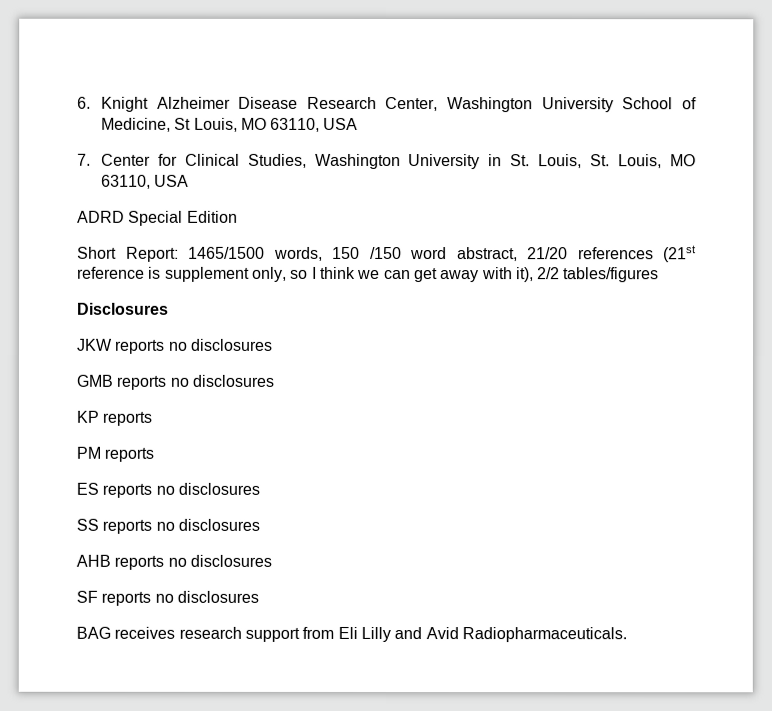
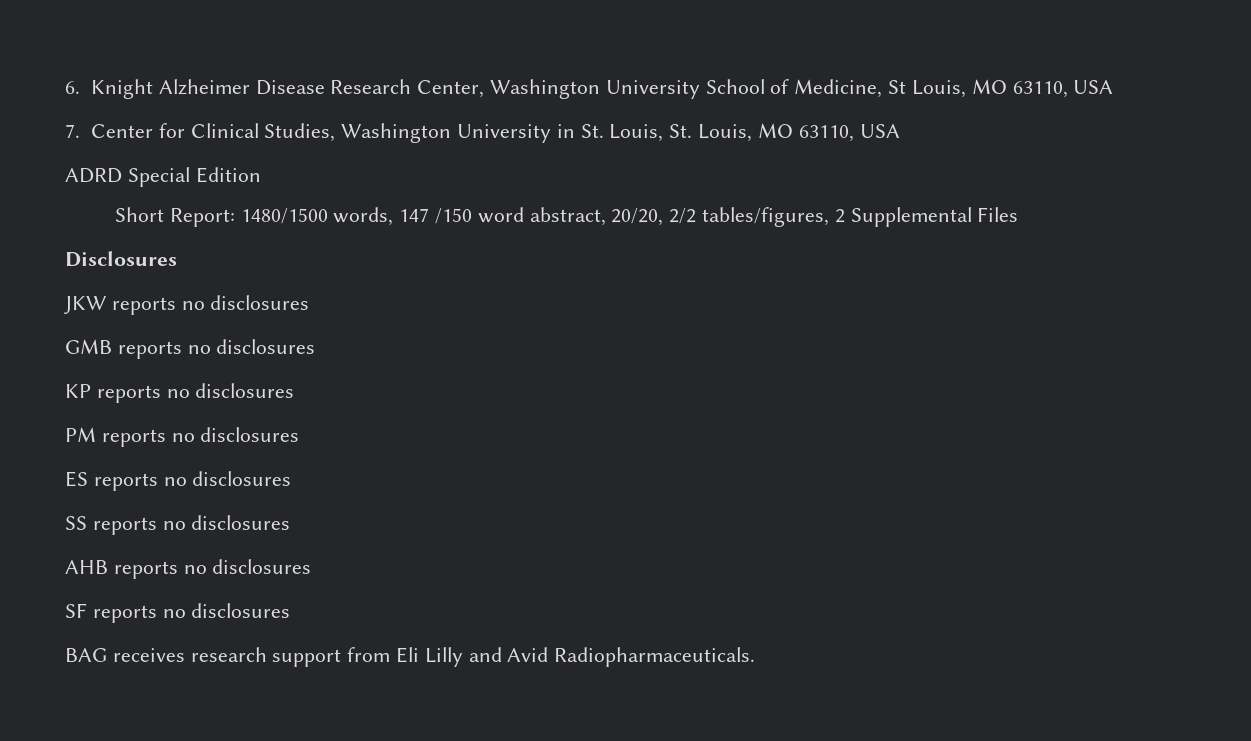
[188,245,696,263] [77,266,660,283] 1465/1500 words, 150 /150 word abstract, 21/20 references (21st reference is supplement only, so I think we can get away with it), 2/2 tables/figures -> [240,207,1019,227] 1480/1500 words, 147 /150 word abstract, 20/20, 2/2 tables/figures, 2 Supplemental Files
(153, 418) none -> [166,383,295,398] no disclosures
(155, 454) none -> [171,427,300,442] no disclosures

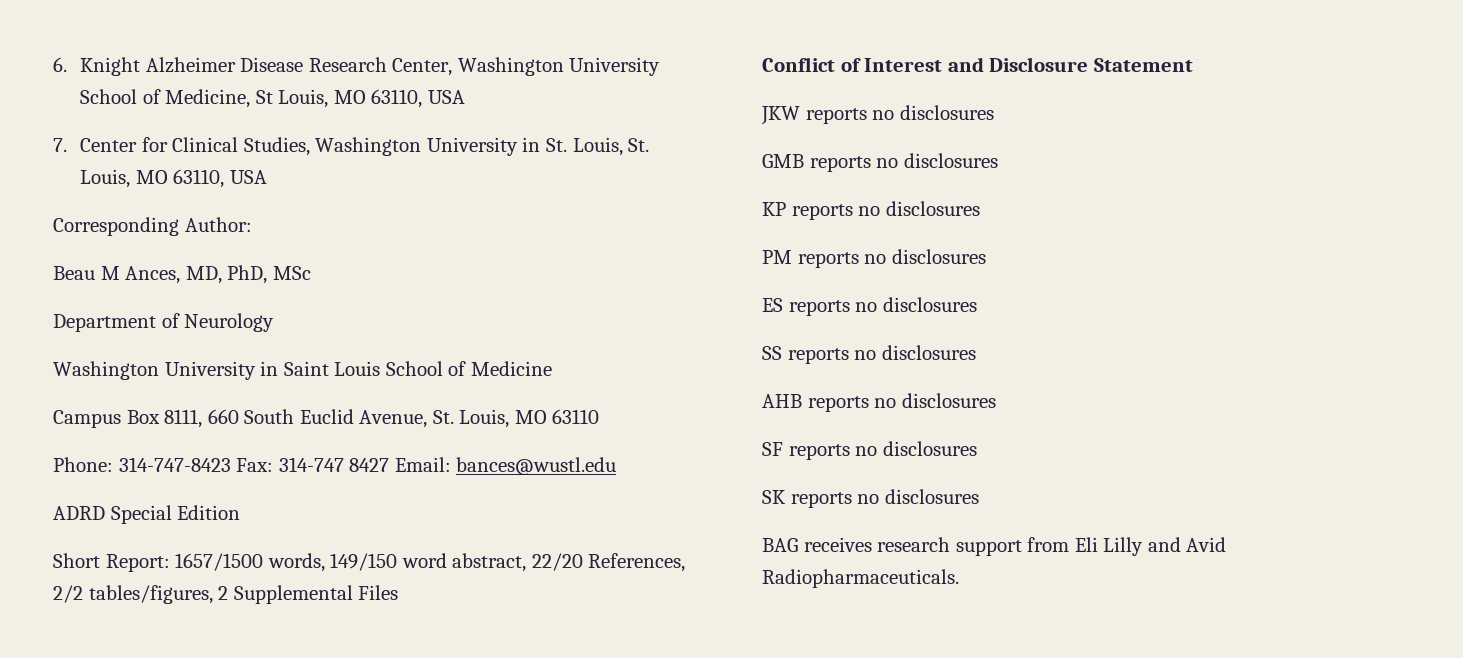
(900, 131) none -> [53,217,252,236] [53,265,311,284] [53,313,275,332] [53,361,552,380] [53,409,600,428] [53,457,617,475] // Corresponding Author: // Beau M Ances, MD, PhD, MSc // Department of Neurology // Washington University in Saint Louis School of Medicine // Campus Box 8111, 660 South Euclid Avenue, St. Louis, MO 63110 // Phone: 314-747-8423 Fax: 314-747 8427 Email: bances@wustl.edu
[240,207,664,226] 1480/1500 words, 147 /150 word abstract, 20/20, -> [175,553,686,572] 1657/1500 words, 149/150 word abstract, 22/20 References,
[65,251,177,267] Disclosures -> [762,57,1193,72] Conflict of Interest and Disclosure Statement
(291, 610) none -> [762,489,979,508] // SK reports no disclosures

